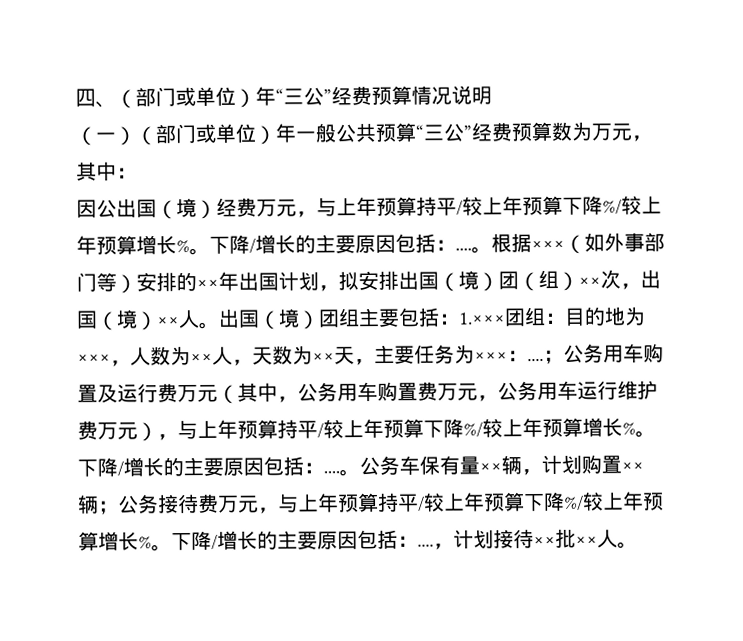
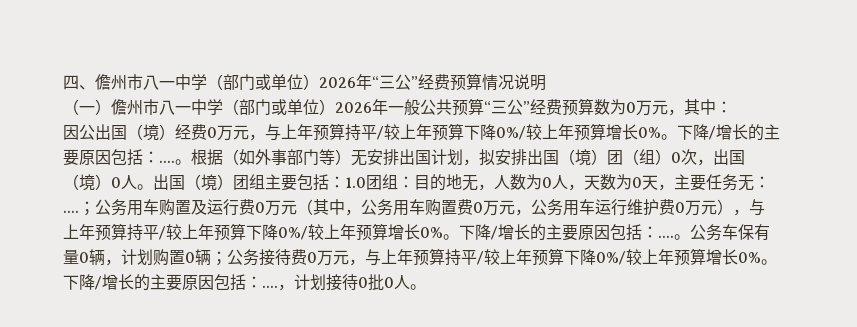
[115,86,256,109] （部门或单位） -> [95,74,356,90] 儋州市八一中学（部门或单位）2026
[135,123,276,146] （部门或单位） -> [111,99,372,115] 儋州市八一中学（部门或单位）2026
(592, 131) none -> [626,102,636,113] 0
(257, 207) none -> [207,127,217,138] 0
[602,195,662,215] [76,235,190,255] %/较上年预算增长% -> [496,123,661,141] 0%/较上年预算增长0%
[531,240,565,251] ××× -> (223, 157) none
[136,271,239,292] 安排的××年 -> [351,149,399,166] 无安排
[578,277,601,287] ×× -> [671,152,681,163] 0
[156,317,180,327] ×× -> [111,177,121,188] 0
[458,312,506,325] 1.××× -> [345,177,366,188] 1.0
[624,306,646,326] [77,354,111,364] 为××× -> [462,175,478,191] 无
[190,353,213,364] ×× -> [542,177,552,188] 0
[312,353,335,363] ×× -> [632,177,642,188] 0
[454,344,508,364] 为××× -> [738,175,754,191] 无
(178, 393) none -> [255,202,265,213] 0
(438, 391) none -> [473,202,483,213] 0
(98, 430) none -> [675,202,685,213] 0
[463,417,636,438] %/较上年预算增长% -> [278,223,443,241] 0%/较上年预算增长0%
[479,463,502,473] ×× -> [79,252,89,263] 0
[621,462,644,472] ×× -> [185,252,195,263] 0
(219, 503) none -> [307,252,317,263] 0
[564,491,664,511] [78,531,152,551] %/较上年预算增长% -> [596,248,761,266] 0%/较上年预算增长0%
[533,528,598,548] ××批×× -> [358,274,394,291] 0批0

